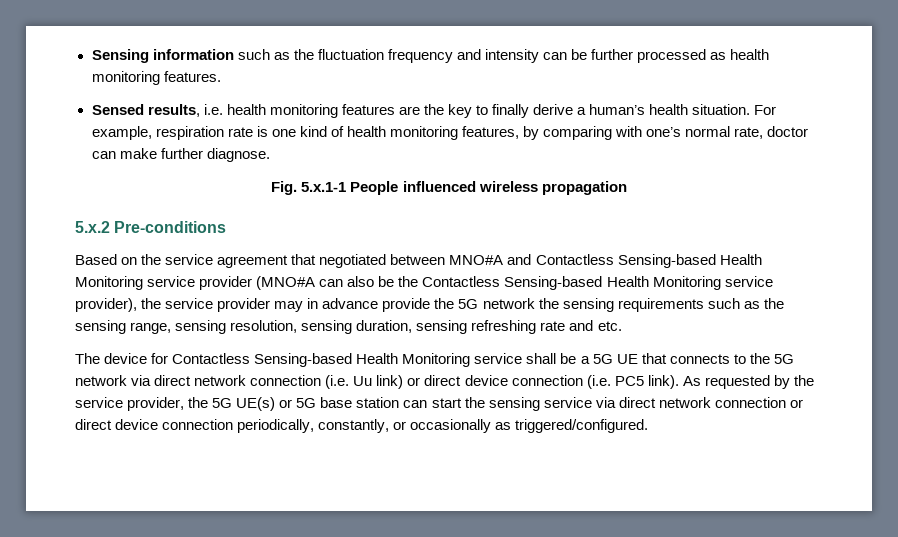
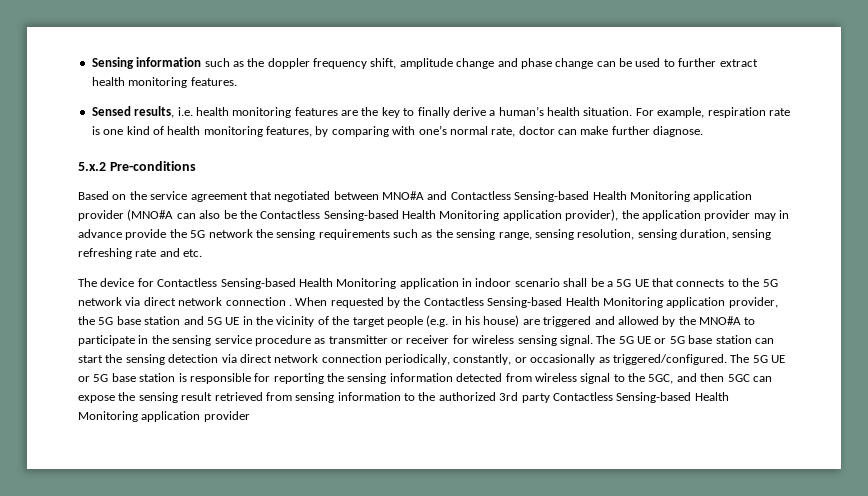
[317,49,727,63] fluctuation frequency and intensity can be further processed as -> [267,58,758,69] doppler frequency shift, amplitude change and phase change can be used to further extract
[271,181,627,195] // Fig. 5.x.1-1 People influenced wireless propagation -> (704, 131) none
[147,276,196,287] service -> [693,191,753,202] application
[724,276,773,287] service -> [502,210,562,221] application
[165,298,214,309] service -> [641,210,701,221] application
[474,353,523,364] service -> [399,278,560,289] application in indoor scenario
[325,375,814,389] [75,397,276,411] (i.e. Uu link) or direct device connection (i.e. PC5 link). As requested by the service provider, the 5G UE(s) -> [288,297,778,308] [78,315,756,327] [78,335,651,346] . When requested by the Contactless Sensing-based Health Monitoring application provider, the 5G base station and 5G UE in the vicinity of the target people (e.g. in his house) are triggered and allowed by the MNO#A to participate in the sensing service procedure as transmitter or receiver for wireless sensing signal. The 5G UE
[543,397,803,408] [75,419,234,430] service via direct network connection or direct device connection -> [168,354,382,363] detection via direct network connection
(649, 426) none -> [730,354,785,363] [78,373,772,384] [78,392,729,403] [78,411,250,422] The 5G UE or 5G base station is responsible for reporting the sensing information detected from wireless signal to the 5GC, and then 5GC can expose the sensing result retrieved from sensing information to the authorized 3rd party Contactless Sensing-based Health Monitoring application provider

